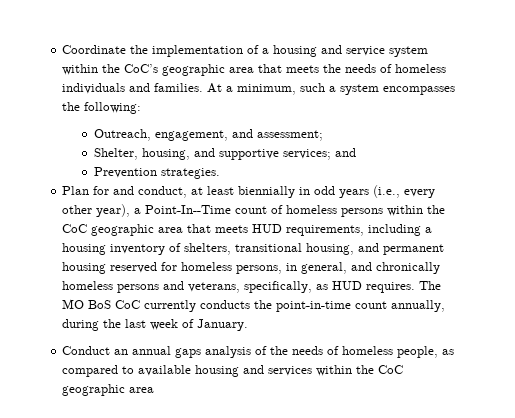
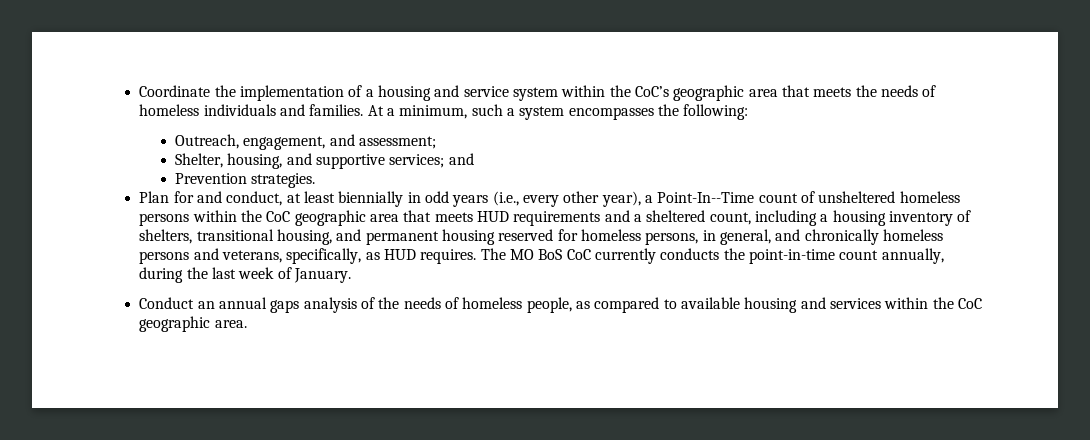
(284, 209) none -> [818,191,896,203] unsheltered
[286,225,365,236] requirements, -> [513,210,751,226] requirements and a sheltered count,
[129,387,155,393] area -> [214,320,247,328] area.

